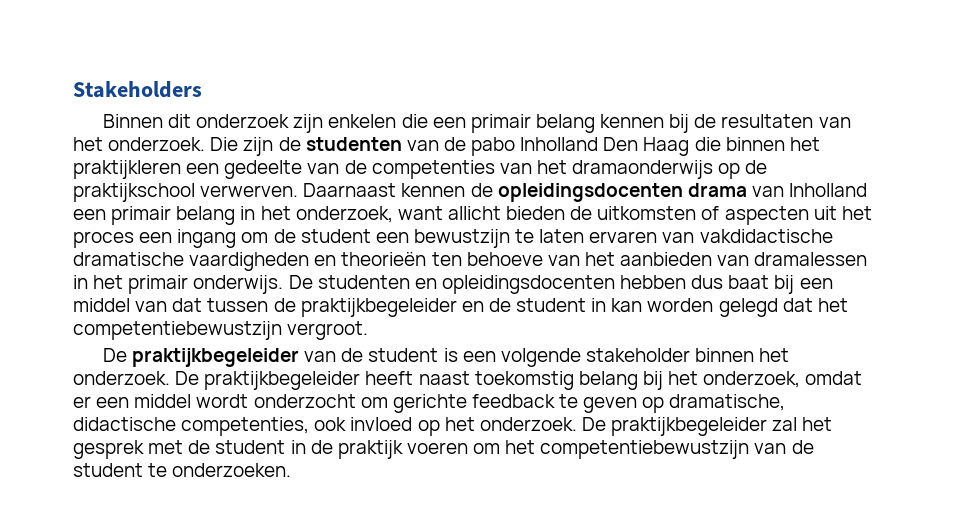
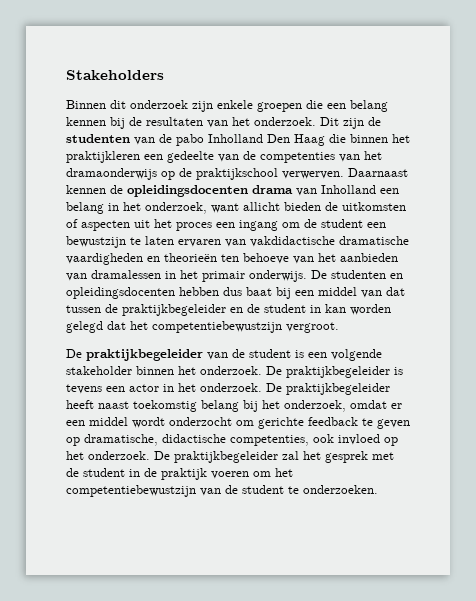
[328,114,397,128] enkelen -> [217,100,302,112] enkele groepen
[470,114,531,133] primair -> (346, 106) none
[210,137,239,151] Die -> [320,117,339,126] Dit
[111,206,172,225] primair -> (399, 191) none
(361, 380) none -> [394,367,403,375] [66,383,390,395] is tevens een actor in het onderzoek. De praktijkbegeleider

